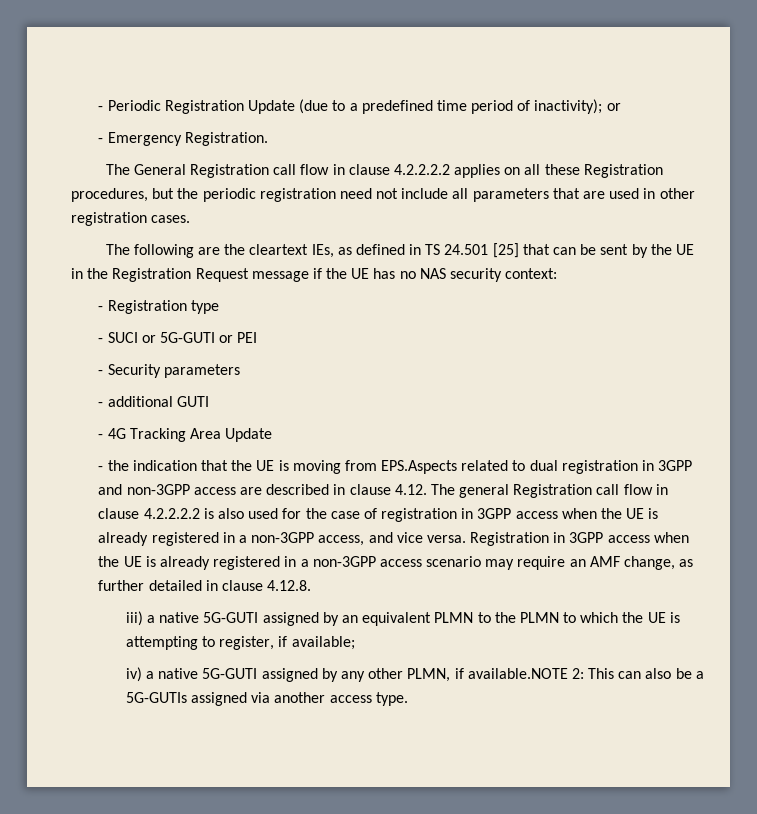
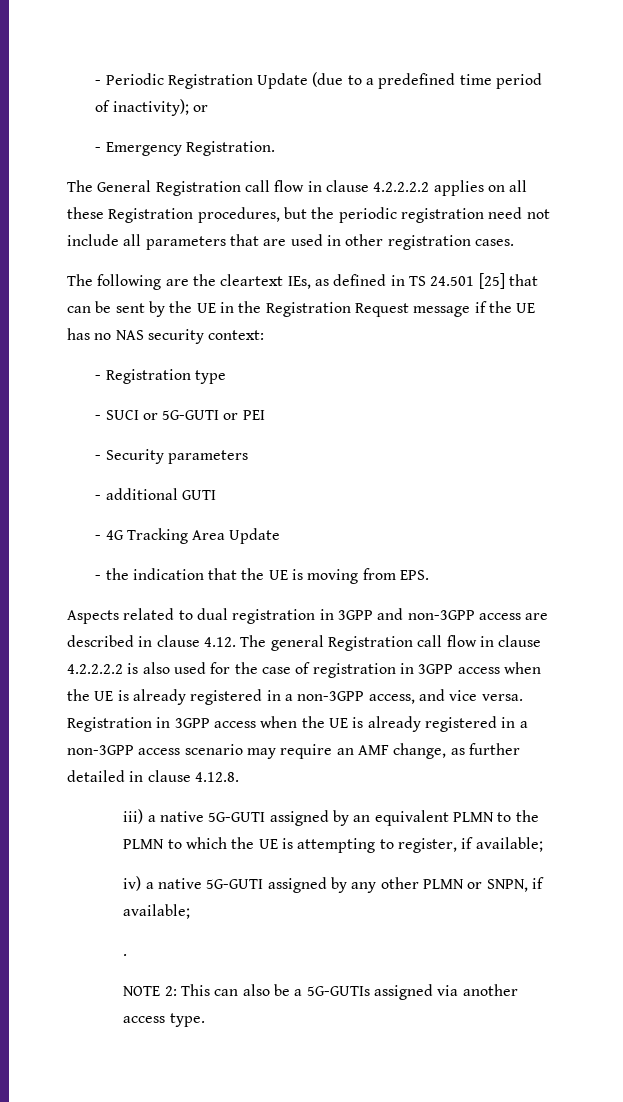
[381,460,458,474] EPS.Aspects -> [400,570,430,580] [67,610,119,624] EPS. // Aspects
[407,668,568,682] PLMN, if available.NOTE -> [422,877,544,892] [123,904,191,919] [123,954,128,956] [123,986,161,996] PLMN or SNPN, if available; // . // NOTE

